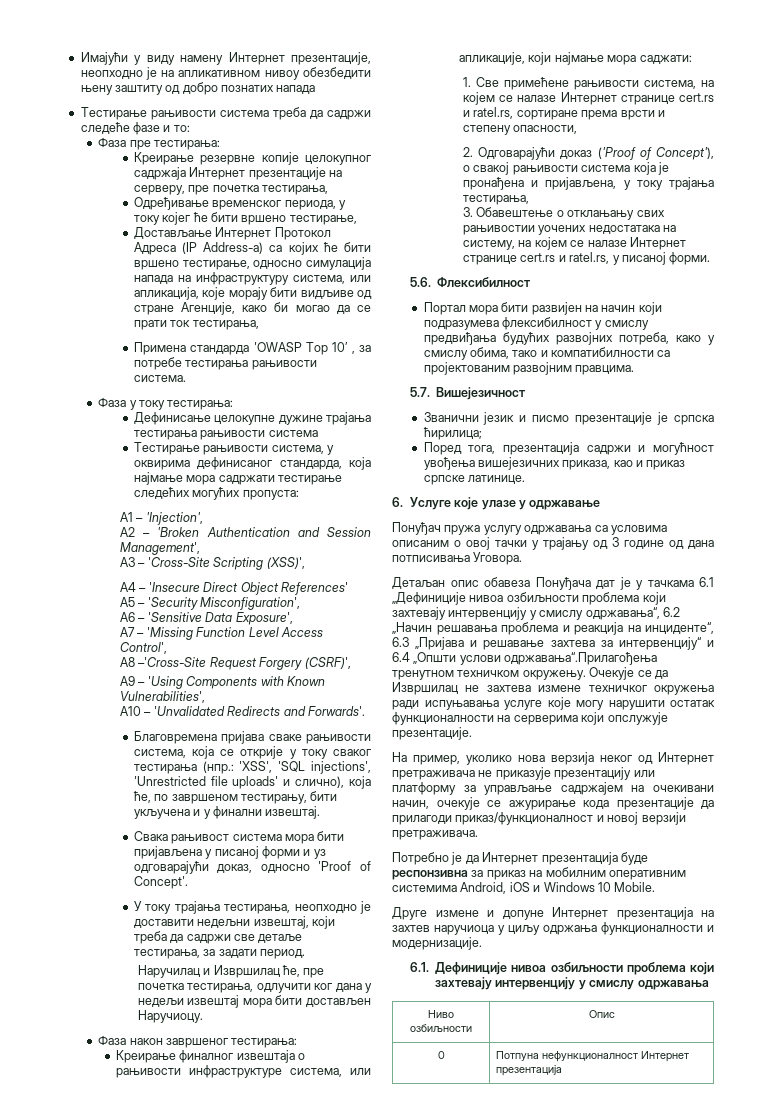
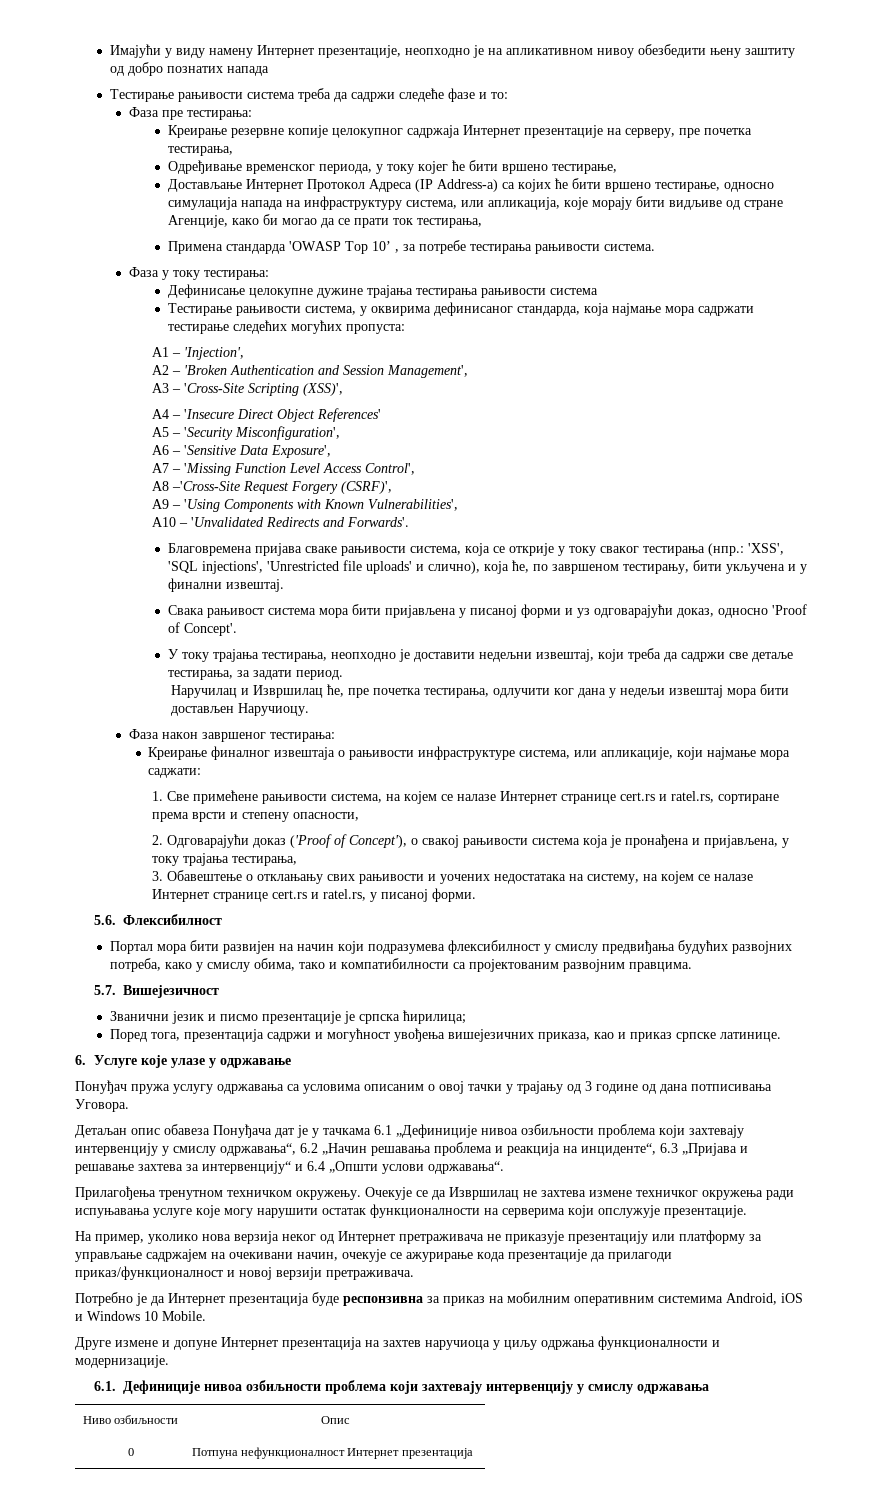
[463,225,536,235] рањивостии -> [359,874,437,884] рањивости и
[504,652,658,665] одржавања“.Прилагођења -> [428,1161,504,1174] [75,1186,156,1200] одржавања“. // Прилагођења

